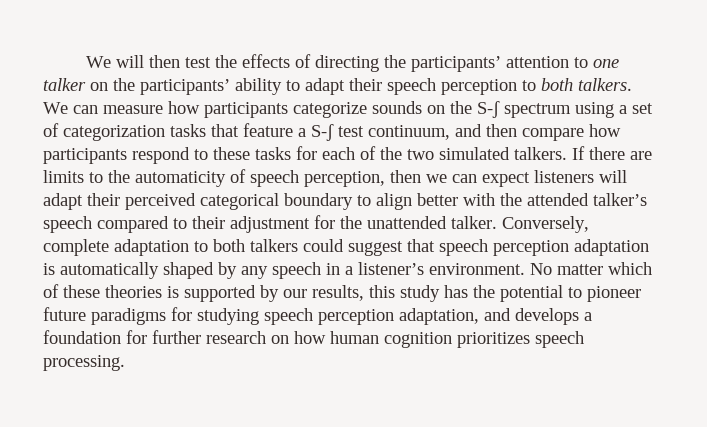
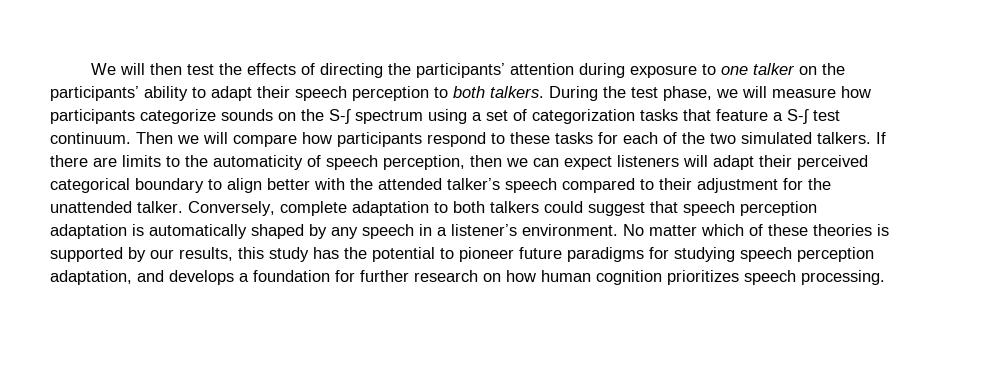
(570, 62) none -> [579,63,698,78] during exposure
[43,102,98,114] We can -> [549,86,767,101] During the test phase, we will
[368,124,517,140] continuum, and then -> [50,132,228,144] continuum. Then we will

